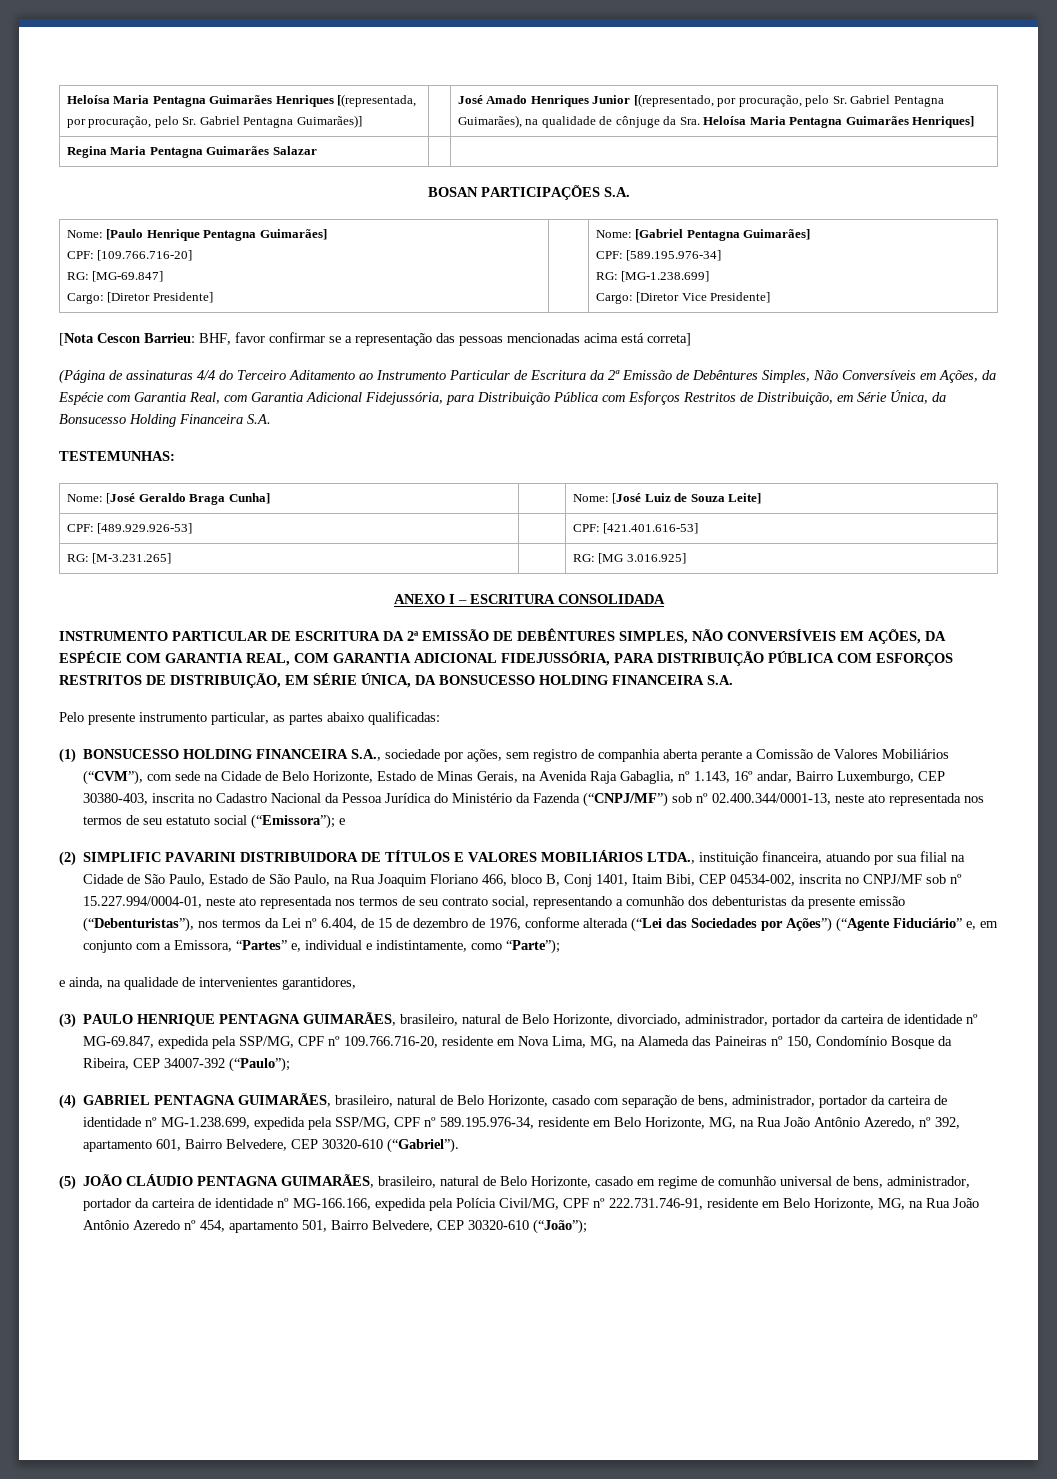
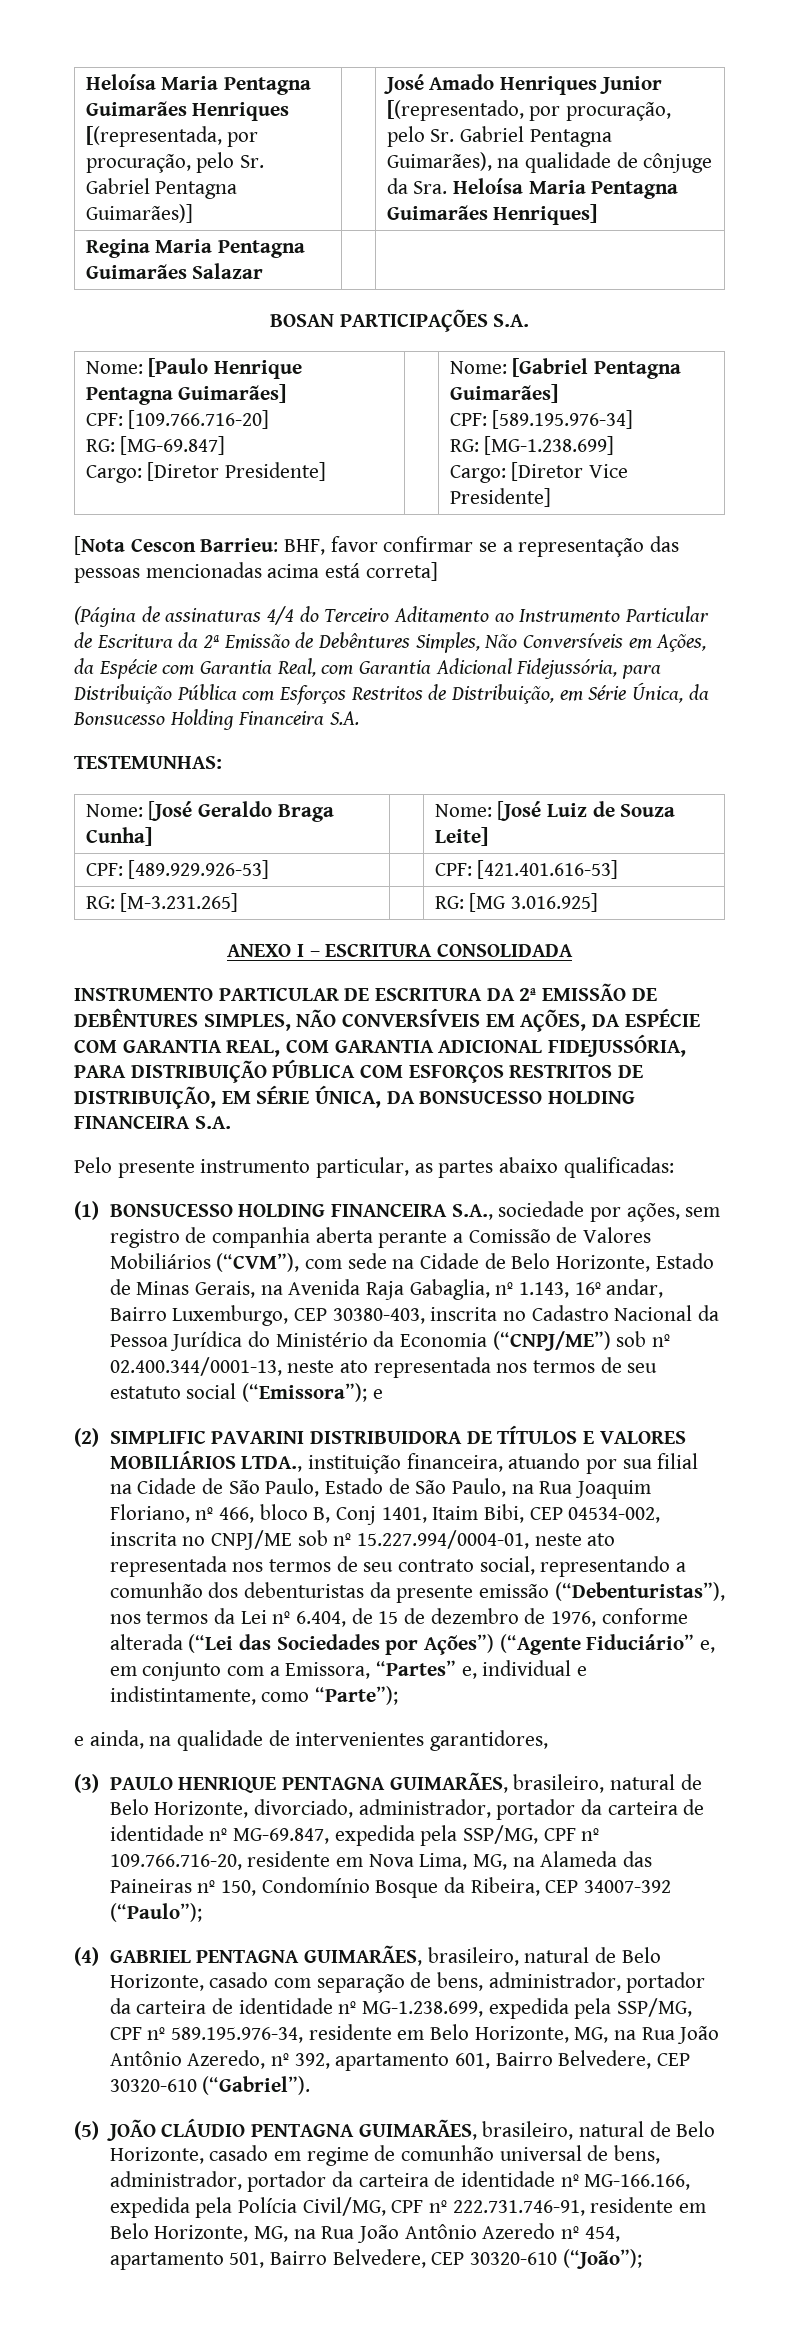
[533,792,669,807] Fazenda (“CNPJ/MF”) -> [399,1331,611,1351] Economia (“CNPJ/ME”)
[430,874,479,884] Floriano -> [109,1504,214,1523] Floriano, nº
[863,874,923,884] CNPJ/MF -> [210,1530,292,1550] CNPJ/ME

